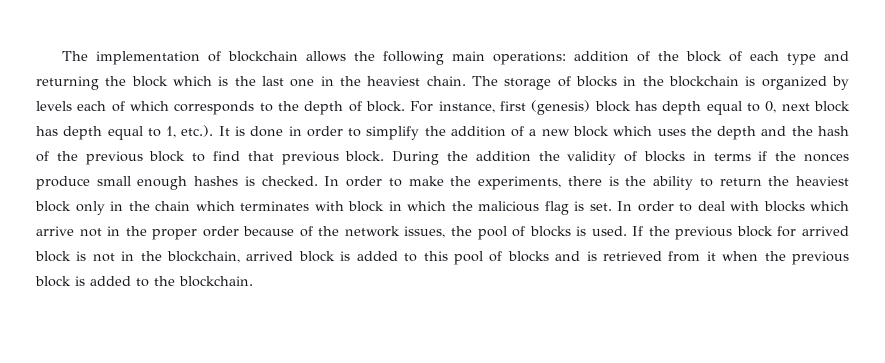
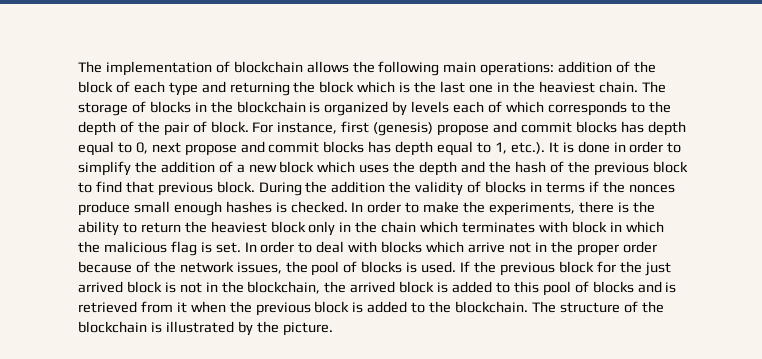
(362, 106) none -> [137,121,207,136] the pair of
[594,101,631,112] block -> [437,121,617,136] propose and commit blocks
[814,101,851,112] block -> [184,141,365,156] propose and commit blocks
(797, 231) none -> [619,261,671,276] the just
(241, 257) none -> [324,281,347,293] the
(253, 281) none -> [531,301,664,313] [78,321,333,336] The structure of the blockchain is illustrated by the picture.

